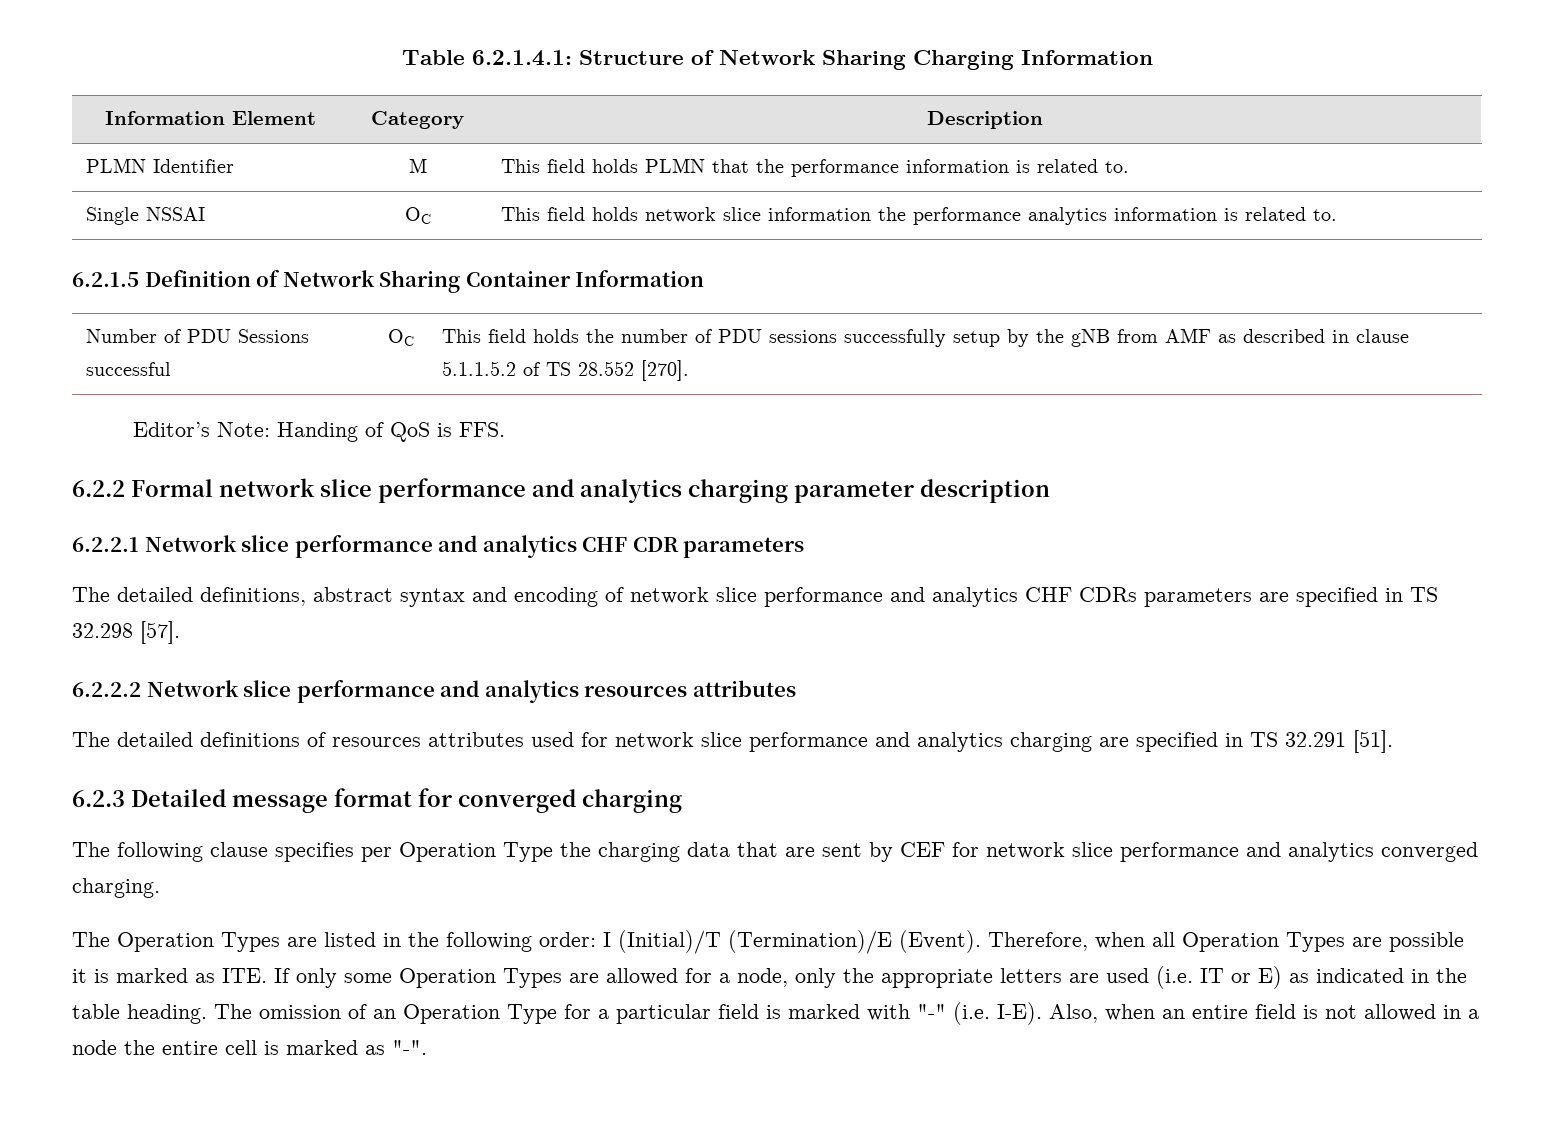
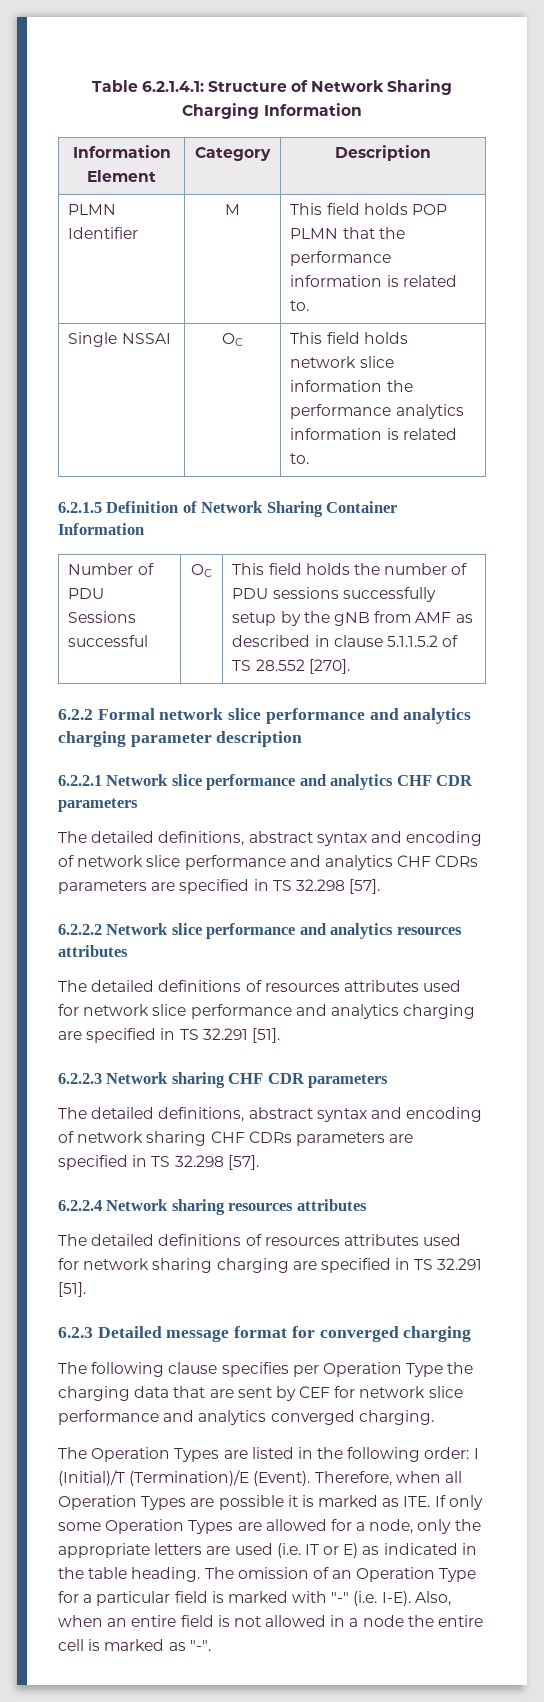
(638, 166) none -> [411,204,447,215] POP
[132,422,505,442] // Editor’s Note: Handing of QoS is FFS. -> (350, 666) none
(1393, 741) none -> [58,1072,389,1088] [58,1107,483,1122] [58,1131,414,1146] [58,1155,259,1170] [58,1199,367,1215] [58,1234,462,1246] [58,1258,483,1273] [58,1282,86,1297] // 6.2.2.3 Network sharing CHF CDR parameters // The detailed definitions, abstract syntax and encoding of network sharing CHF CDRs parameters are specified in TS 32.298 [57]. // 6.2.2.4 Network sharing resources attributes // The detailed definitions of resources attributes used for network sharing charging are specified in TS 32.291 [51].

